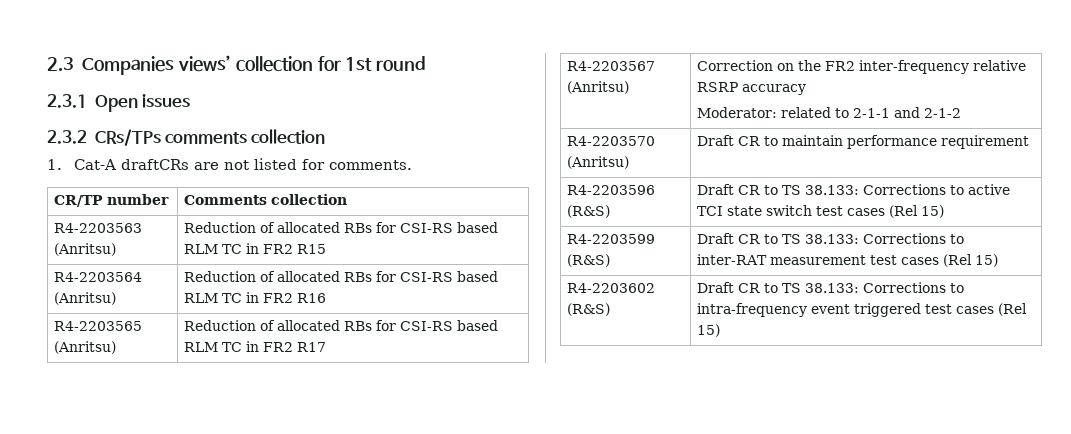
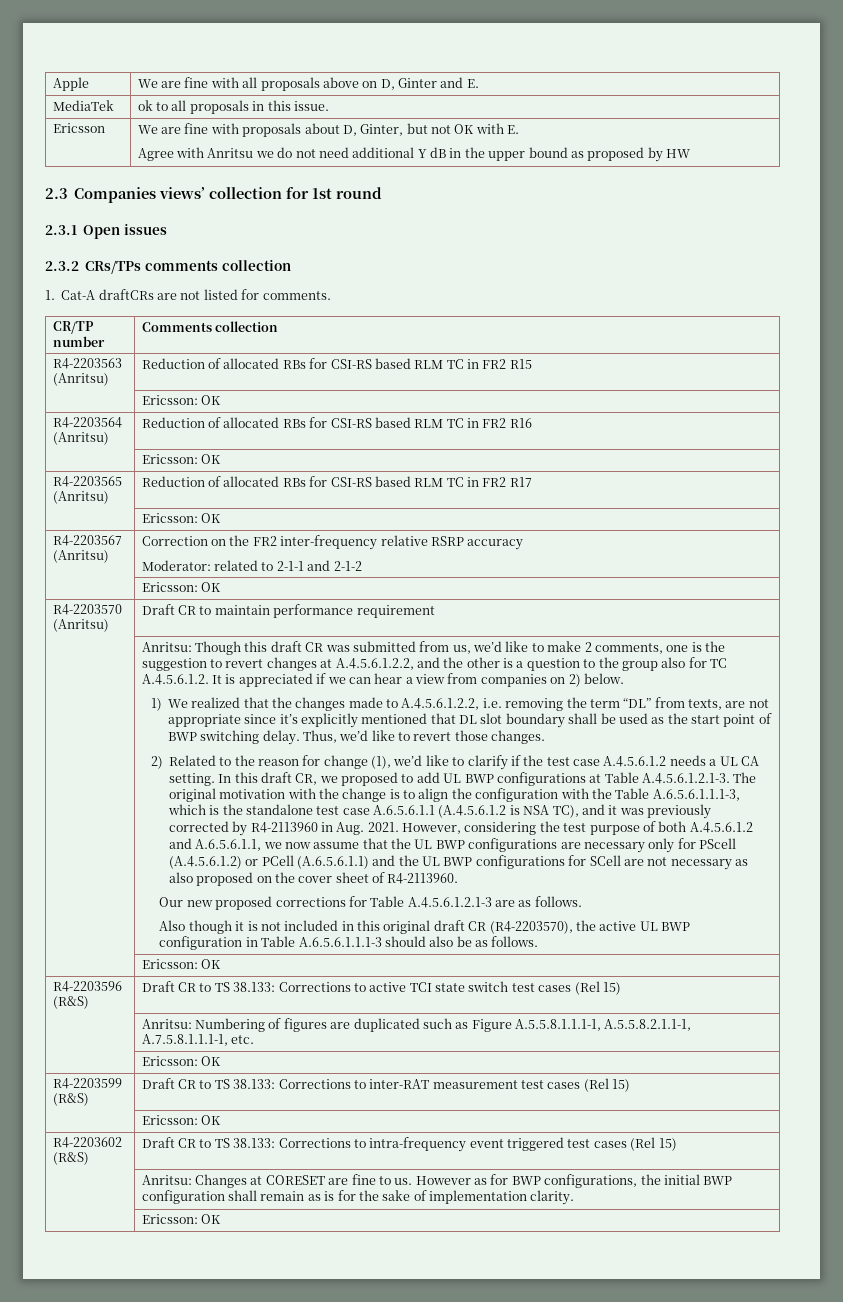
(47, 64) none -> [52,77,89,91] [137,77,479,91] [52,100,114,111] [137,100,329,114] [52,123,105,133] [137,123,520,137] [137,147,692,162] Apple | We are fine with all proposals above on D, Ginter and E. // MediaTek | ok to all proposals in this issue. // Ericsson | We are fine with proposals about D, Ginter, but not OK with E. // Agree with Anritsu we do not need additional Y dB in the upper bound as proposed by HW //
(326, 249) none -> [141,395,222,405] // | Ericsson: OK
(326, 298) none -> [141,454,222,464] // | Ericsson: OK
(326, 347) none -> [141,513,222,523] // | Ericsson: OK
(961, 113) none -> [141,582,222,592] // | Ericsson: OK
(1029, 142) none -> [141,641,726,655] [141,657,728,671] [141,673,624,687] [150,697,769,711] [167,713,772,728] [167,730,546,745] [150,755,759,770] [168,772,757,786] [168,788,740,802] [167,804,712,819] [168,821,753,836] [168,838,737,853] [168,855,749,870] [168,872,459,886] [159,896,582,910] [159,920,691,934] [159,936,539,950] [141,959,222,969] // | Anritsu: Though this draft CR was submitted from us, we’d like to make 2 comments, one is the suggestion to revert changes at A.4.5.6.1.2.2, and the other is a question to the group also for TC A.4.5.6.1.2. It is appreciated if we can hear a view from companies on 2) below. // 1) We realized that the changes made to A.4.5.6.1.2.2, i.e. removing the term “DL” from texts, are not appropriate since it’s explicitly mentioned that DL slot boundary shall be used as the start point of BWP switching delay. Thus, we’d like to revert those changes. // 2) Related to the reason for change (1), we’d like to clarify if the test case A.4.5.6.1.2 needs a UL CA setting. In this draft CR, we proposed to add UL BWP configurations at Table A.4.5.6.1.2.1-3. The original motivation with the change is to align the configuration with the Table A.6.5.6.1.1.1-3, which is the standalone test case A.6.5.6.1.1 (A.4.5.6.1.2 is NSA TC), and it was previously corrected by R4-2113960 in Aug. 2021. However, considering the test purpose of both A.4.5.6.1.2 and A.6.5.6.1.1, we now assume that the UL BWP configurations are necessary only for PScell (A.4.5.6.1.2) or PCell (A.6.5.6.1.1) and the UL BWP configurations for SCell are not necessary as also proposed on the cover sheet of R4-2113960. // Our new proposed corrections for Table A.4.5.6.1.2.1-3 are as follows. // Also though it is not included in this original draft CR (R4-2203570), the active UL BWP configuration in Table A.6.5.6.1.1.1-3 should also be as follows. // | Ericsson: OK
(944, 211) none -> [141,1018,692,1032] [141,1034,255,1046] [141,1056,222,1066] // | Anritsu: Numbering of figures are duplicated such as Figure A.5.5.8.1.1.1-1, A.5.5.8.2.1.1-1, A.7.5.8.1.1.1-1, etc. // | Ericsson: OK
(998, 260) none -> [141,1115,222,1125] // | Ericsson: OK
(720, 330) none -> [141,1174,733,1188] [141,1190,575,1205] [141,1214,222,1224] // | Anritsu: Changes at CORESET are fine to us. However as for BWP configurations, the initial BWP configuration shall remain as is for the sake of implementation clarity. // | Ericsson: OK

